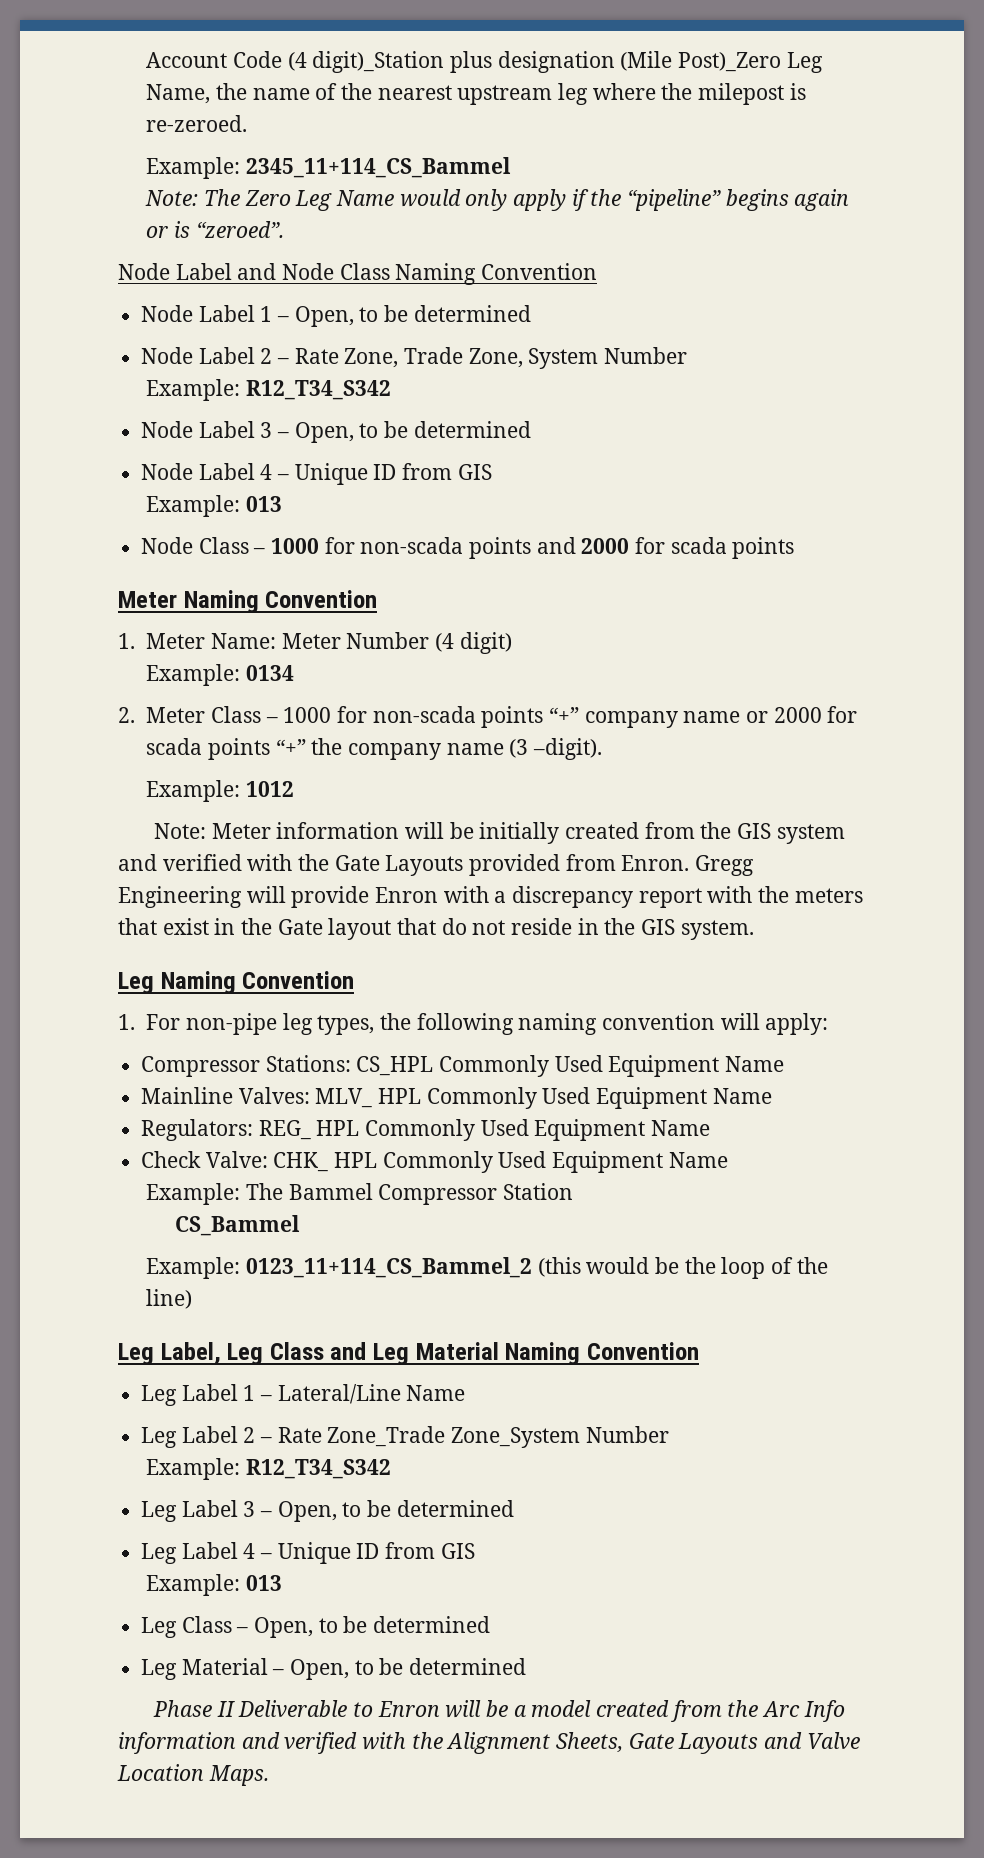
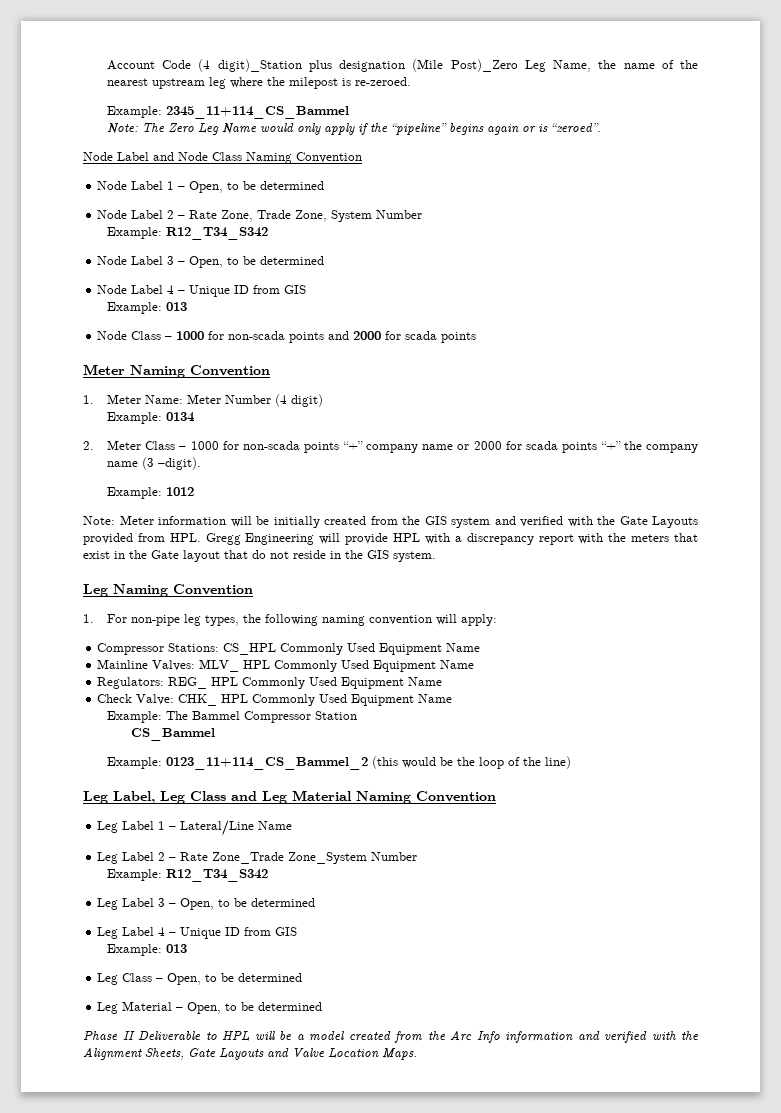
[621,855,690,871] Enron. -> [169,533,201,542] HPL.
[375,887,439,903] Enron -> [393,533,421,542] HPL
[377,1701,440,1717] Enron -> [222,1031,250,1042] HPL

